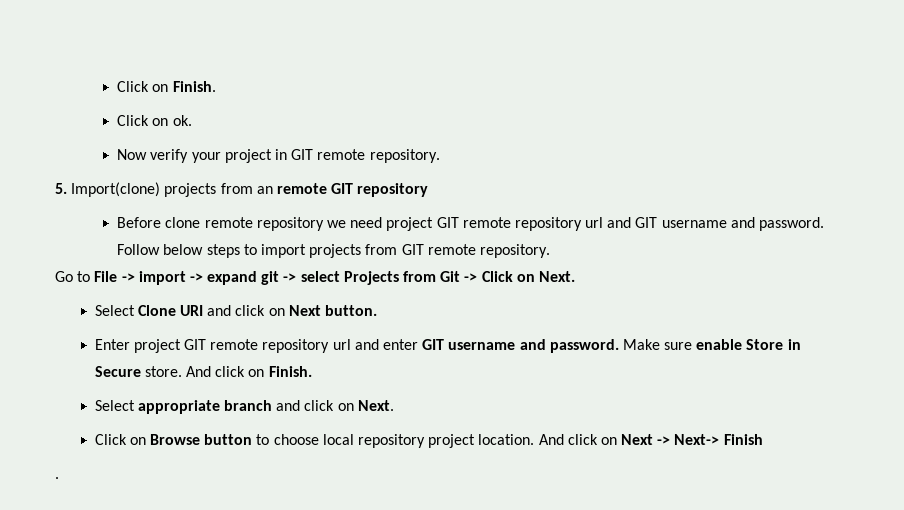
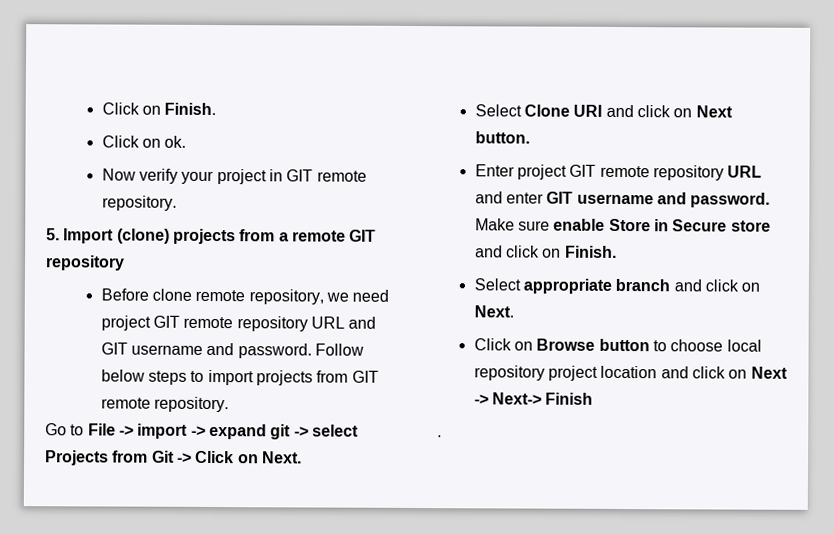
[71,182,273,197] Import(clone) projects from an -> [63,228,289,245] Import (clone) projects from a
[256,217,324,231] repository -> [248,289,324,305] repository,
[585,217,604,228] url -> [310,316,345,329] URL
[332,339,351,350] url -> [727,165,763,178] URL
[144,366,212,377] store. And -> [730,220,771,232] [474,245,503,258] store and
[478,434,564,445] location. And -> [600,365,689,379] location and

